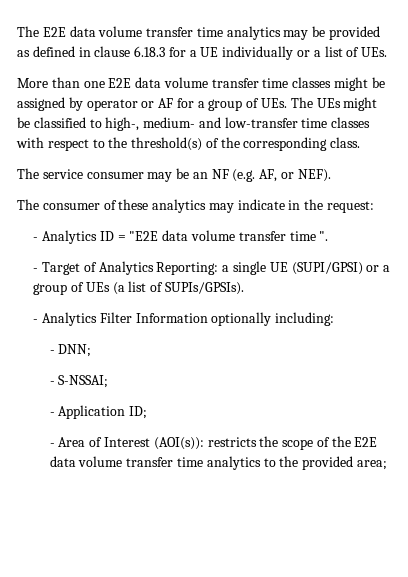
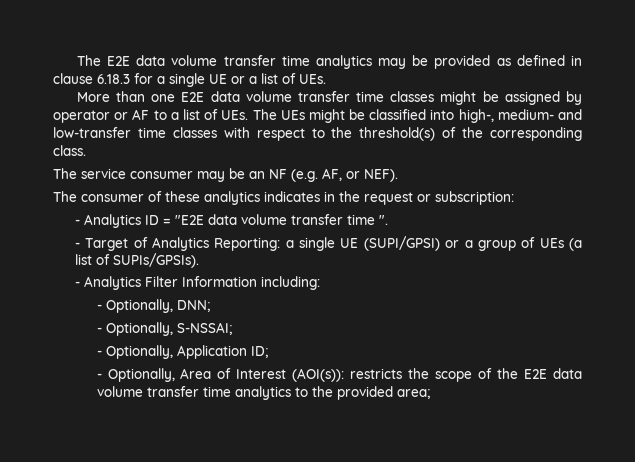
[200,46,294,60] UE individually -> [169,73,227,87] single UE
[176,98,243,111] for a group -> [153,109,200,120] to a list
[89,119,102,128] to -> [430,109,455,120] into
[208,199,375,213] may indicate in the request: -> [264,191,514,205] indicates in the request or subscription:
[211,312,272,326] optionally -> (257, 281) none
(55, 352) none -> [105,299,173,313] Optionally,
(55, 383) none -> [105,322,173,336] Optionally,
(55, 414) none -> [105,345,173,359] Optionally,
(55, 445) none -> [107,368,175,382] Optionally,

